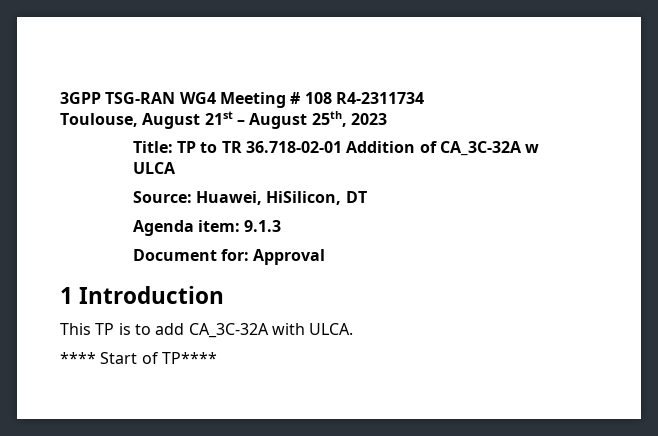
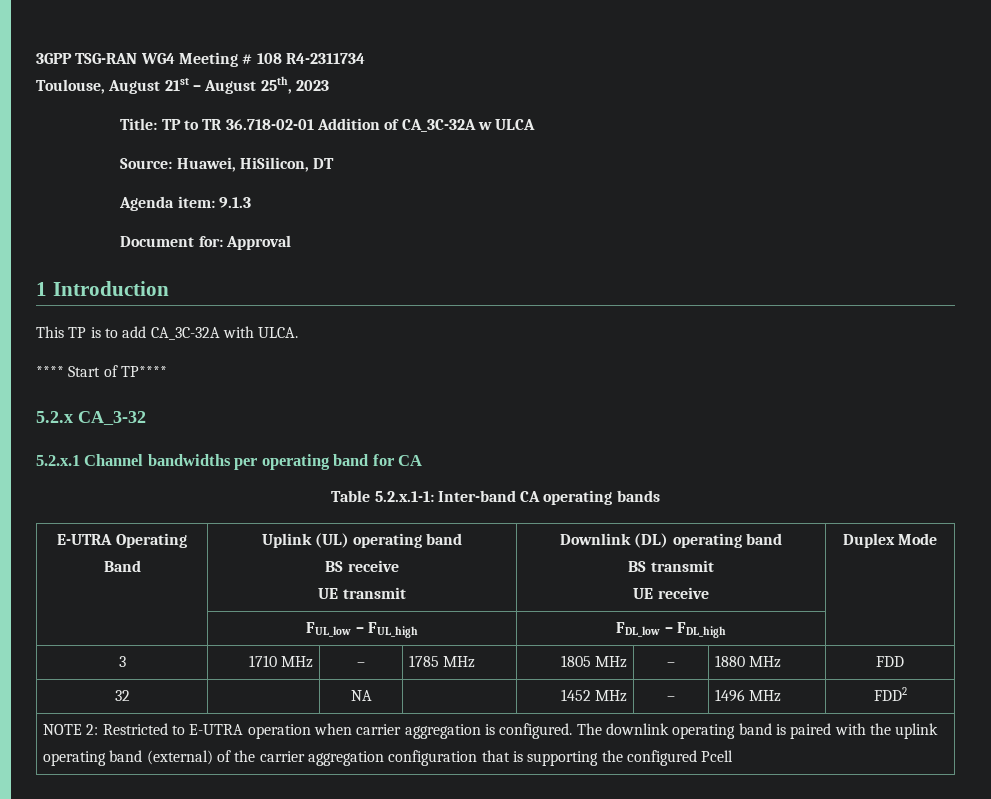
(217, 358) none -> [36,411,146,425] [36,454,423,470] [331,490,660,505] [57,533,187,548] [103,560,141,572] [261,533,463,548] [325,560,399,572] [318,587,406,599] [560,533,782,548] [628,560,714,572] [633,587,709,599] [842,533,938,548] [306,622,418,638] [616,622,726,638] [118,656,126,667] [248,655,313,668] [357,662,365,667] [409,655,476,668] [560,655,627,668] [667,662,675,667] [715,655,782,668] [876,656,904,667] [114,690,130,701] [350,690,372,701] [560,689,627,702] [667,696,675,701] [715,689,782,702] [873,687,907,701] [43,723,939,739] [43,750,734,766] // 5.2.x CA_3-32 // 5.2.x.1 Channel bandwidths per operating band for CA // Table 5.2.x.1-1: Inter-band CA operating bands // E-UTRA Operating Band | Uplink (UL) operating band // BS receive // UE transmit | Downlink (DL) operating band // BS transmit // UE receive | Duplex Mode // | FUL_low – FUL_high | FDL_low – FDL_high | // 3 | 1710 MHz | – | 1785 MHz | 1805 MHz | – | 1880 MHz | FDD // 32 | | NA | | 1452 MHz | – | 1496 MHz | FDD2 // NOTE 2: Restricted to E-UTRA operation when carrier aggregation is configured. The downlink operating band is paired with the uplink operating band (external) of the carrier aggregation configuration that is supporting the configured Pcell

